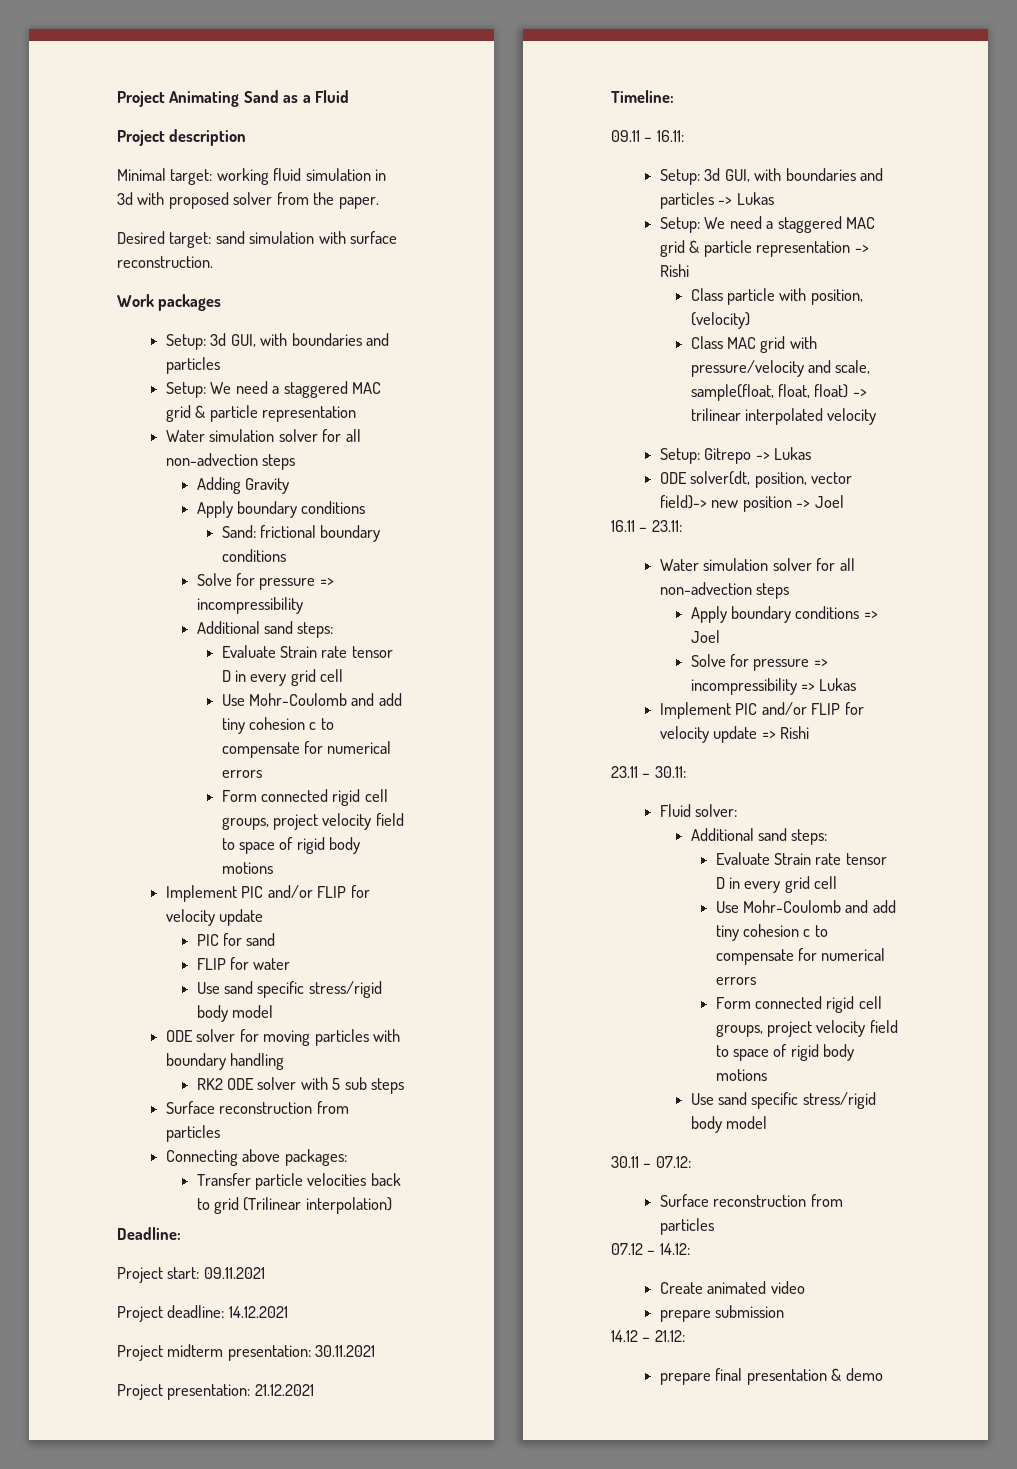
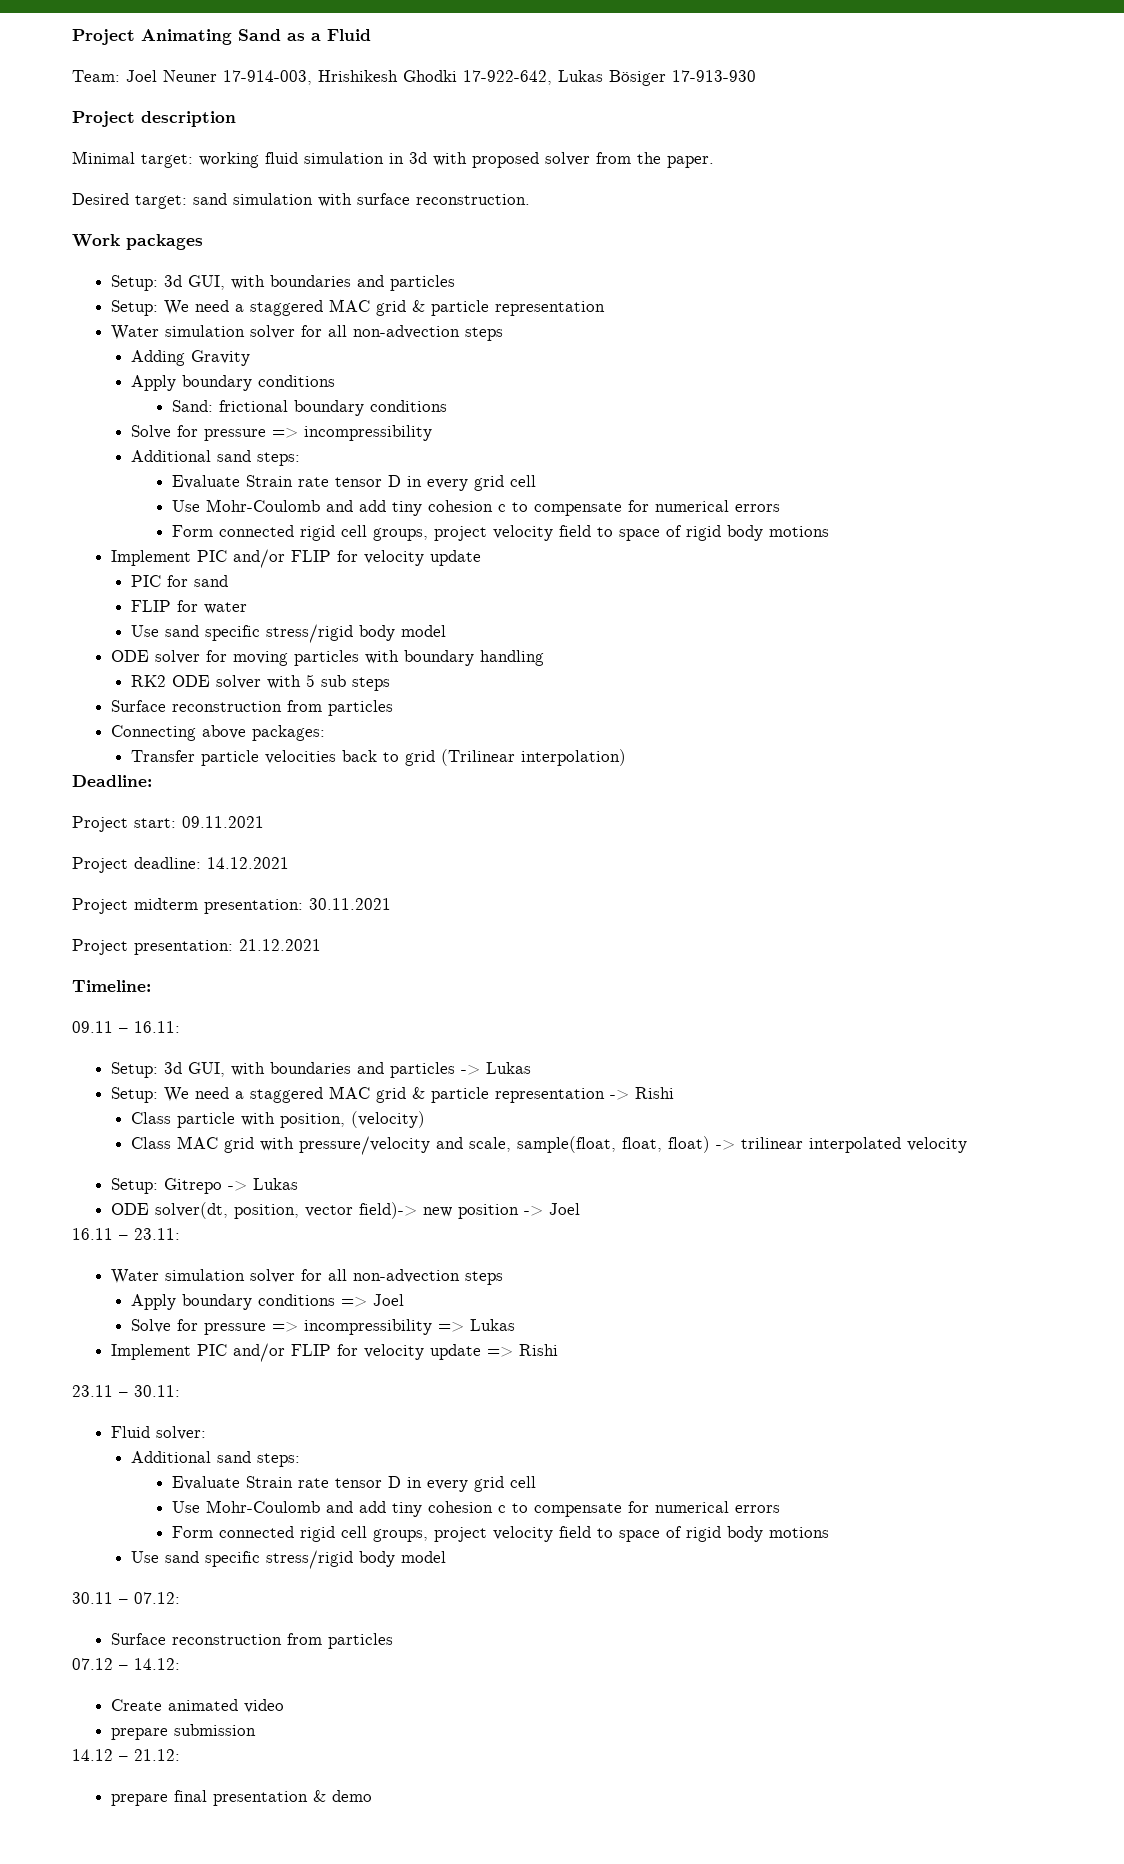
(350, 96) none -> [72,70,756,86] // Team: Joel Neuner 17-914-003, Hrishikesh Ghodki 17-922-642, Lukas Bösiger 17-913-930

